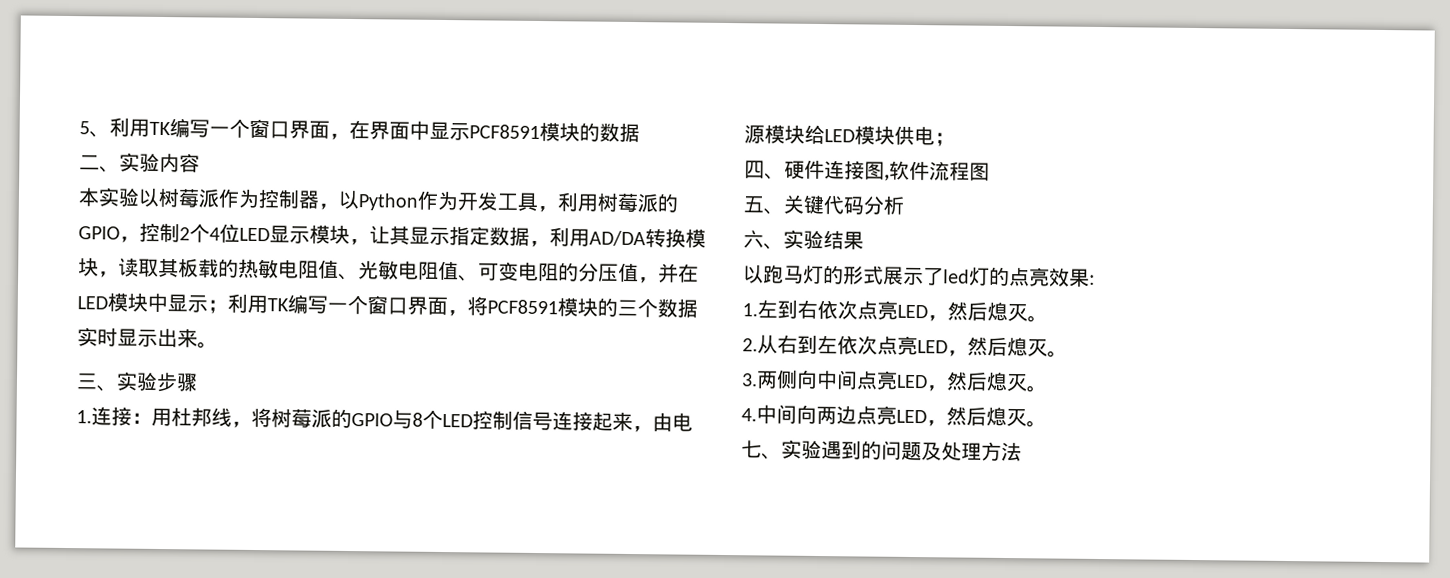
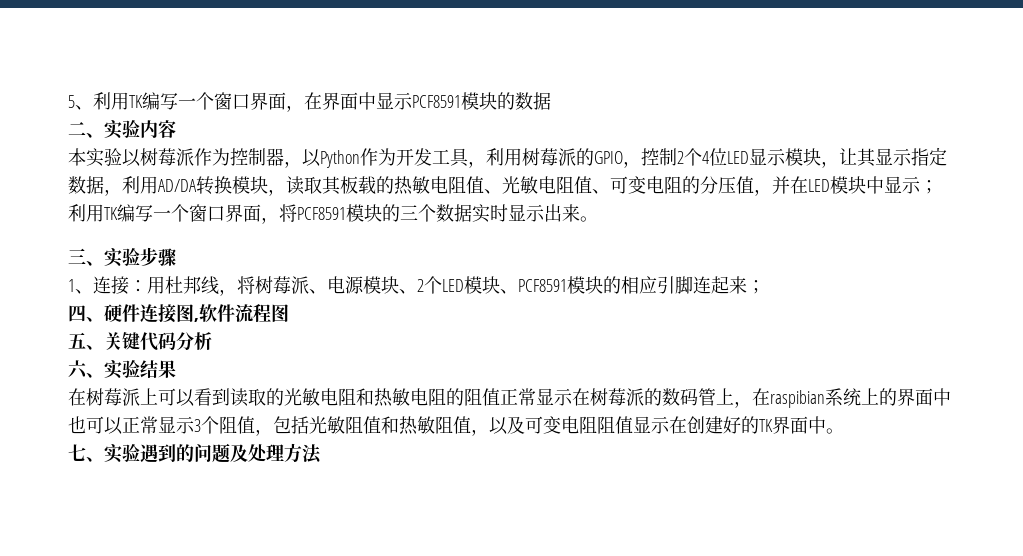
[76,410,92,424] 1. -> [68,279,93,294] 1、
[331,408,693,433] [744,124,935,146] 的GPIO与8个LED控制信号连接起来，由电源模块给LED模块供电 -> [309,276,747,294] 、电源模块、2个LED模块、PCF8591模块的相应引脚连起来
[743,264,1095,287] [742,299,1048,323] [742,334,1068,358] [741,369,1047,393] [741,404,1027,427] 以跑马灯的形式展示了led灯的点亮效果: // 1.左到右依次点亮LED，然后熄灭。 // 2.从右到左依次点亮LED，然后熄灭。 // 3.两侧向中间点亮LED，然后熄灭。 // 4.中间向两边点亮LED，然后熄灭 -> [68,388,951,408] [68,416,826,436] 在树莓派上可以看到读取的光敏电阻和热敏电阻的阻值正常显示在树莓派的数码管上，在raspibian系统上的界面中也可以正常显示3个阻值，包括光敏阻值和热敏阻值，以及可变电阻阻值显示在创建好的TK界面中

